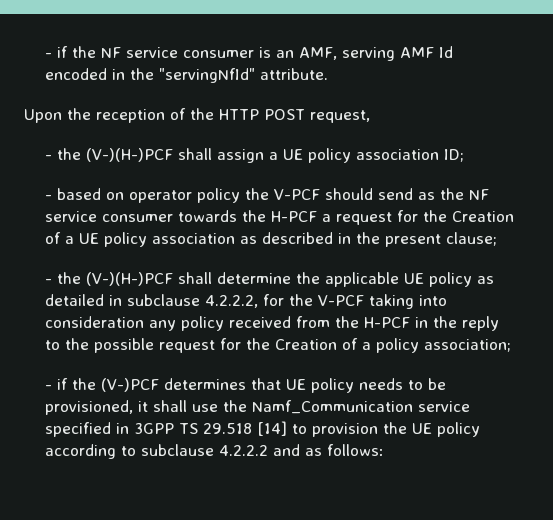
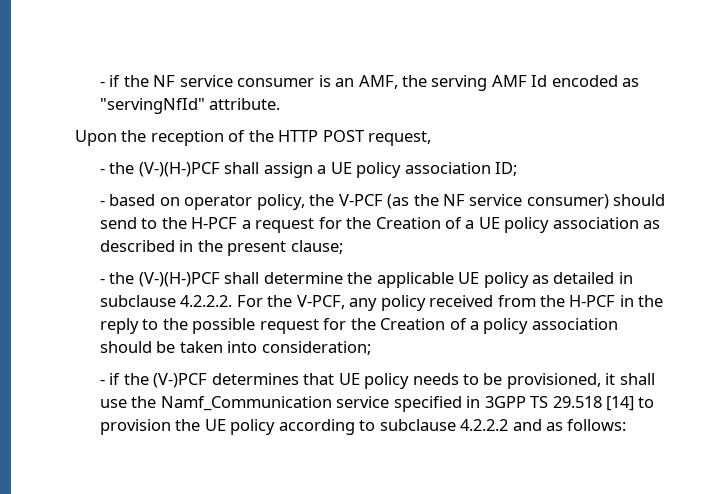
(337, 53) none -> [402,75,428,87] the
[111,68,154,80] in the -> [622,78,640,87] as
[196,188,489,203] [44,210,237,222] policy the V-PCF should send as the NF service consumer towards -> [256,194,666,210] [99,217,158,229] policy, the V-PCF (as the NF service consumer) should send to
[204,294,447,309] [44,316,144,328] 4.2.2.2, for the V-PCF taking into consideration -> [180,295,345,309] 4.2.2.2. For the V-PCF,
[423,339,511,352] association; -> [531,318,618,330] [99,341,371,355] association should be taken into consideration;

